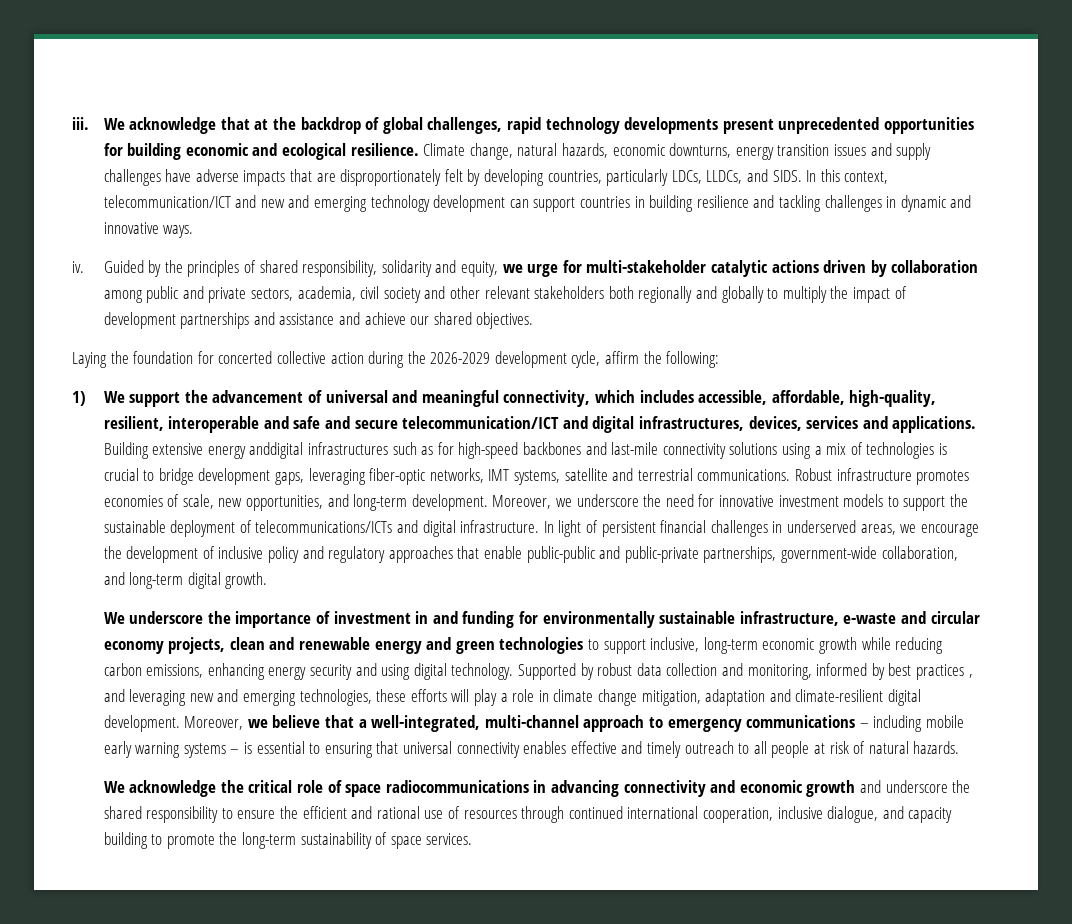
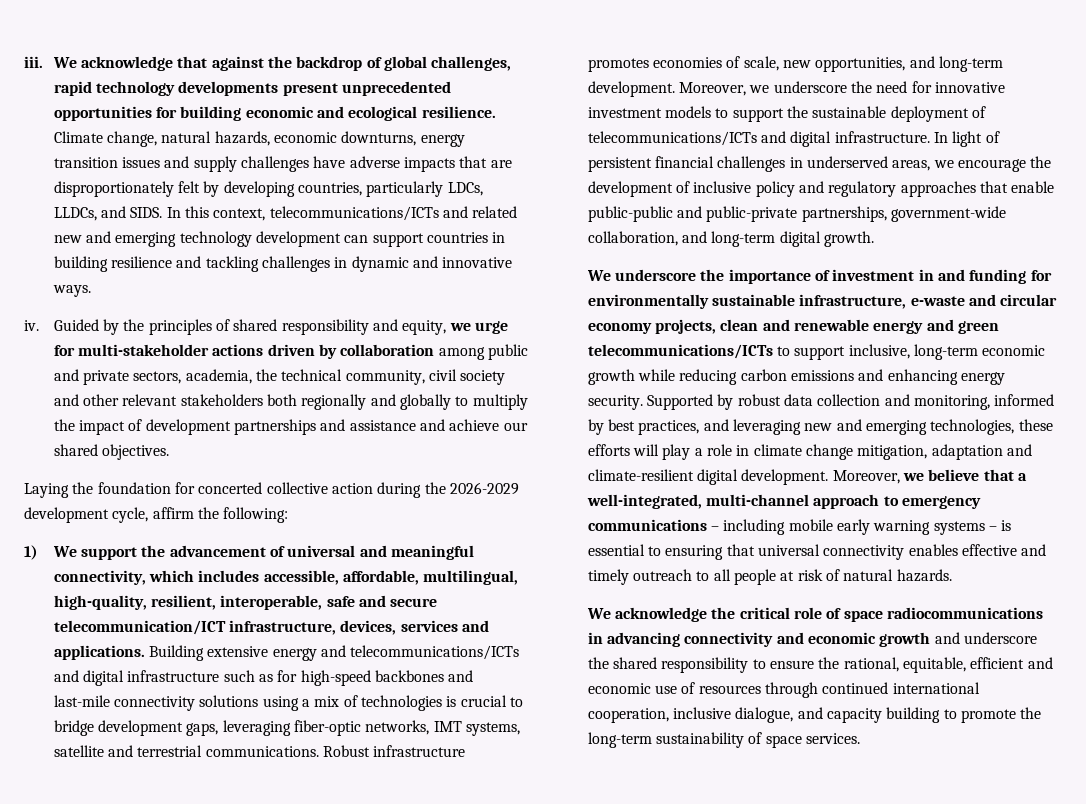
[254,119,269,130] at -> [211,56,264,71] against
[103,195,257,208] telecommunication/ICT and -> [269,206,518,221] telecommunications/ICTs and related
[302,260,432,277] responsibility, solidarity -> [281,319,369,335] responsibility
[710,260,768,277] catalytic -> (209, 350) none
(356, 293) none -> [255,369,425,385] the technical community,
(845, 397) none -> [423,570,519,585] multilingual,
[168,416,289,433] interoperable and -> [220,595,323,610] interoperable,
[562,416,745,433] and digital infrastructures, -> [228,620,336,635] infrastructure,
[249,442,389,459] anddigital infrastructures -> [320,645,520,660] [53,670,220,686] and telecommunications/ICTs and digital infrastructure
[499,637,584,654] technologies -> [587,344,773,359] telecommunications/ICTs
[146,663,514,680] emissions, enhancing energy security and using digital technology. -> [790,369,1005,385] [587,395,643,410] emissions and enhancing energy security.
[915,664,973,680] practices , -> [638,420,700,435] practices,
(299, 812) none -> [843,657,966,673] rational, equitable,
[376,806,420,819] rational -> [587,683,651,694] economic

